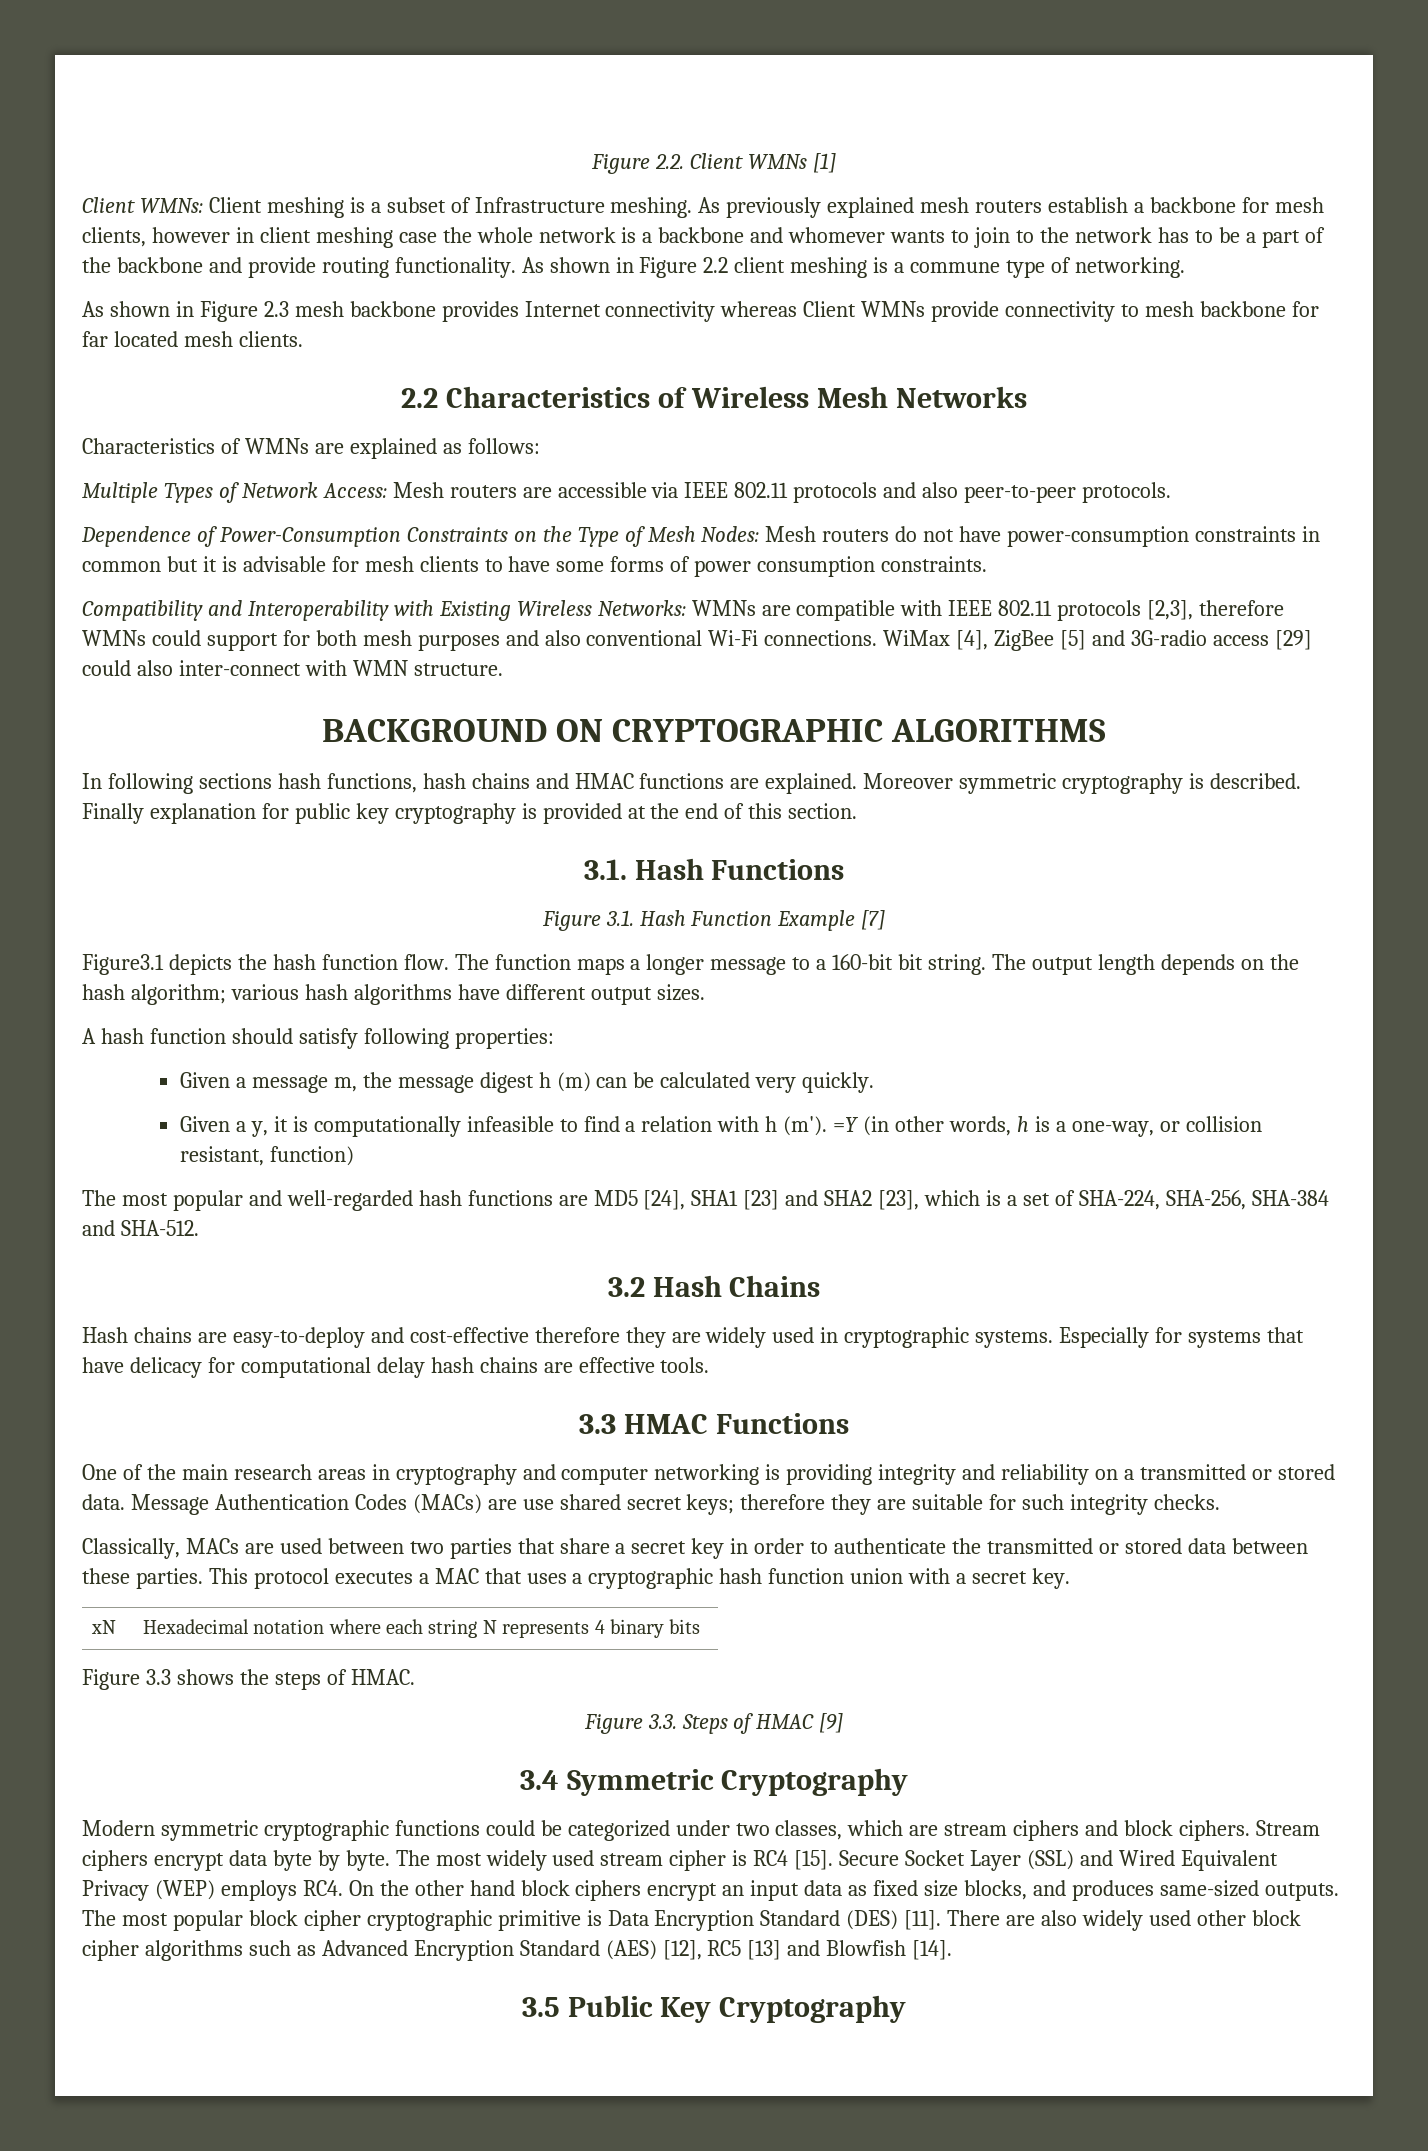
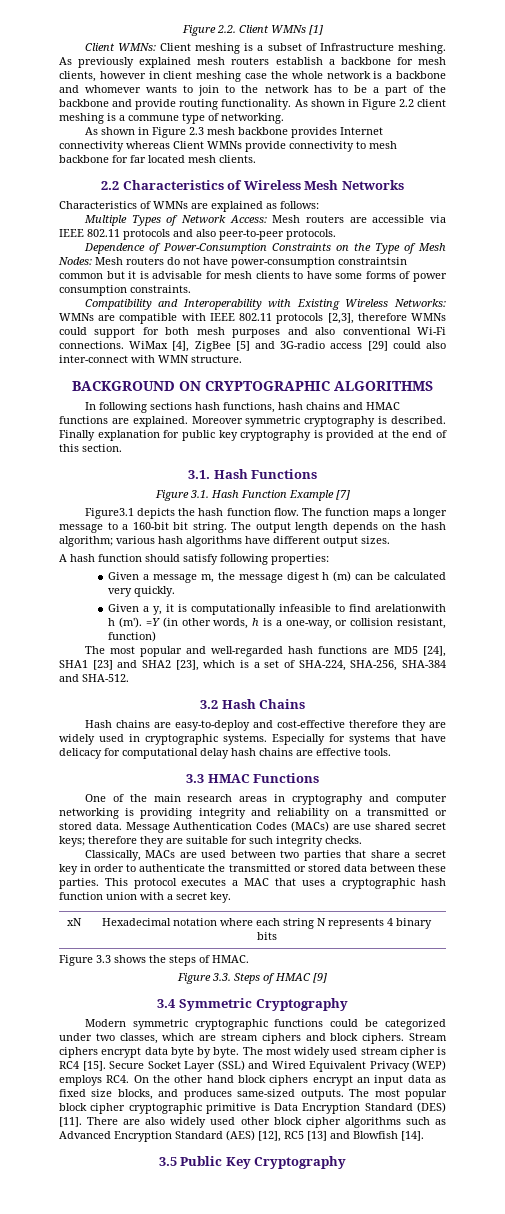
[1195,526,1320,542] constraints in -> [338,257,407,265] constraintsin
[625,1116,760,1132] a relation with -> [374,604,446,612] arelationwith

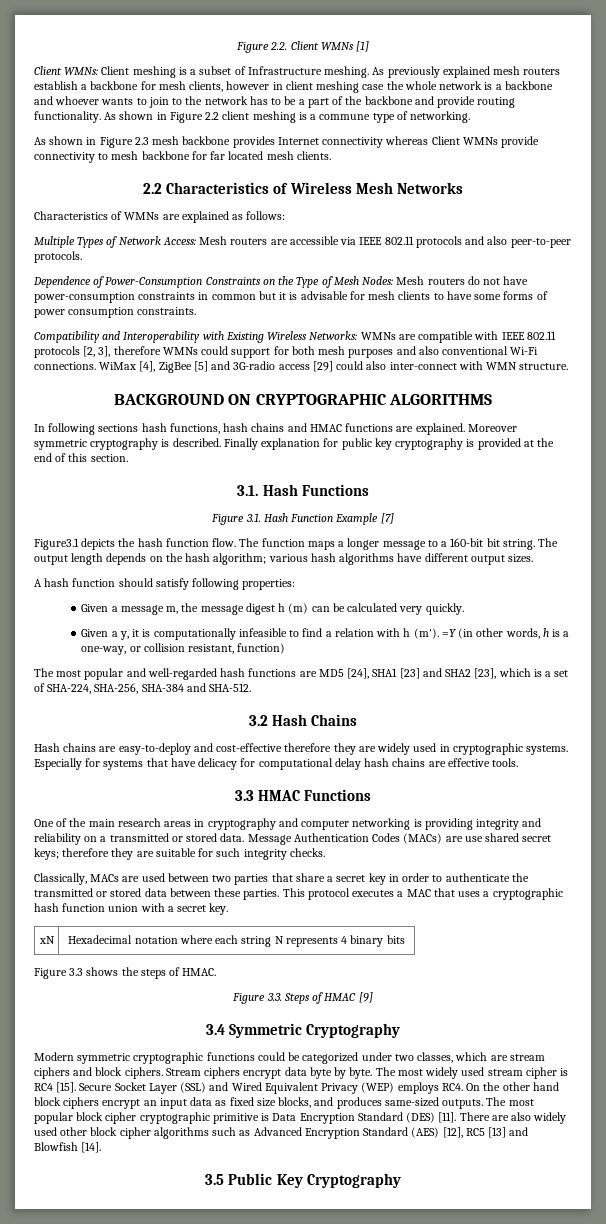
[85,85,142,93] whomever -> [55,96,100,105] whoever
[338,257,407,265] constraintsin -> [138,292,209,300] constraints in
[327,313,354,324] [2,3], -> [83,346,111,357] [2, 3],
[374,604,446,612] arelationwith -> [325,628,401,637] a relation with

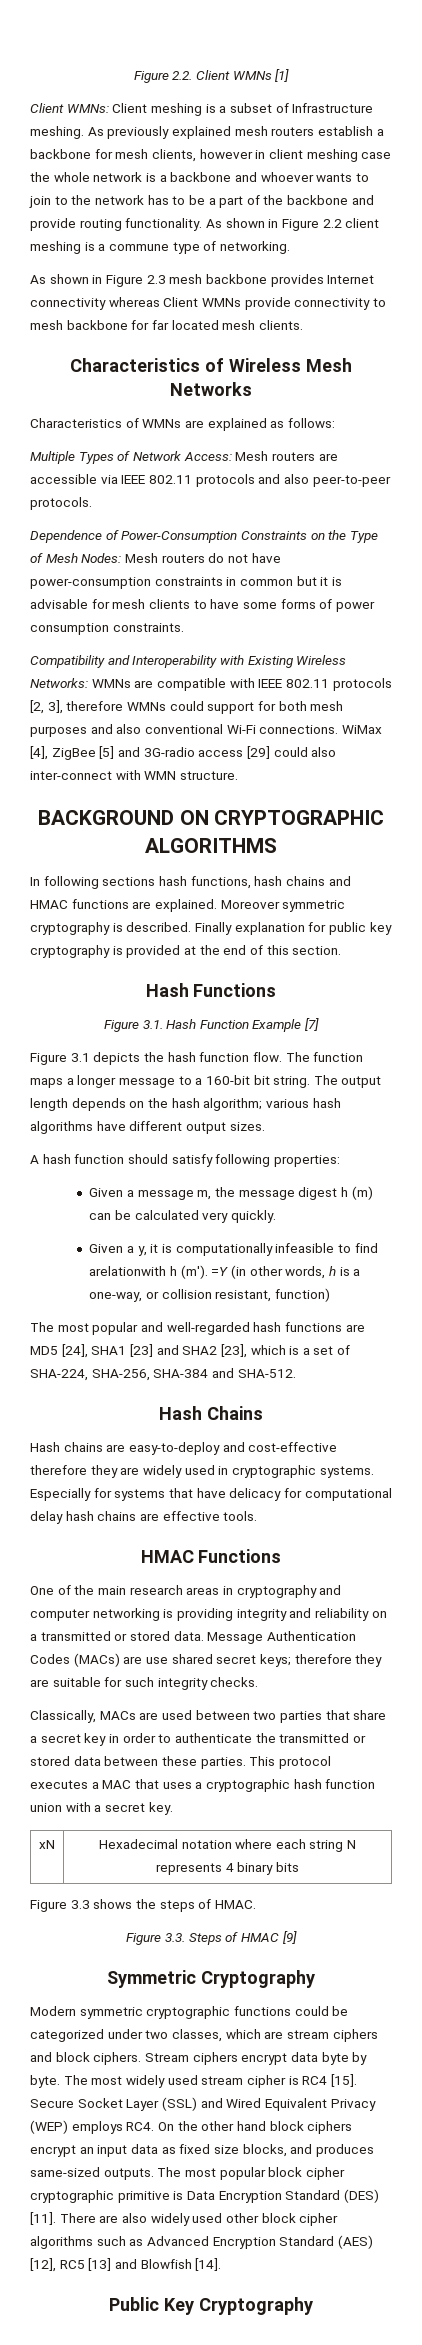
[143,183,163,194] 2.2 -> (303, 325) none
[237,485,259,496] 3.1. -> (342, 950) none
[34,538,79,550] Figure3.1 -> [30,1053,90,1065] Figure 3.1
[325,628,401,637] a relation with -> [89,1266,167,1276] arelationwith
[248,715,268,726] 3.2 -> (296, 1373) none
[234,790,254,801] 3.3 -> (258, 1516) none
[205,1024,225,1035] 3.4 -> (297, 1937) none
[205,1174,225,1185] 3.5 -> (222, 2264) none

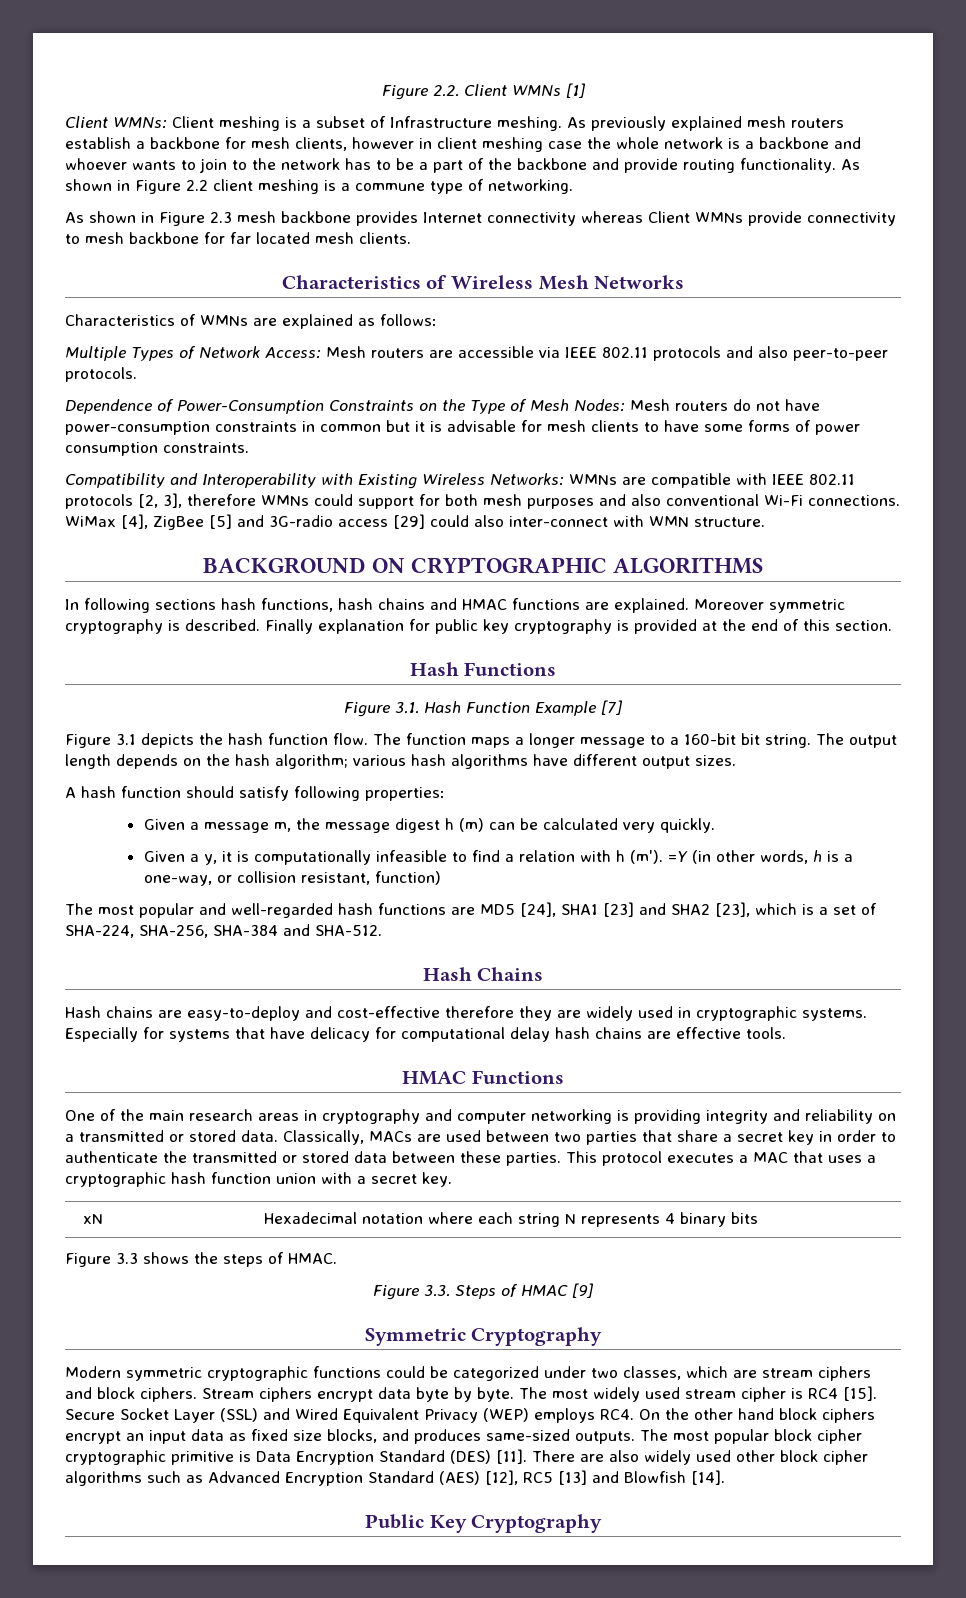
[89,1266,167,1276] arelationwith -> [504,850,611,862] a relation with
[207,1631,356,1644] [30,1653,383,1667] [30,1677,259,1690] Message Authentication Codes (MACs) are use shared secret keys; therefore they are suitable for such integrity checks. // -> (278, 1136) none

